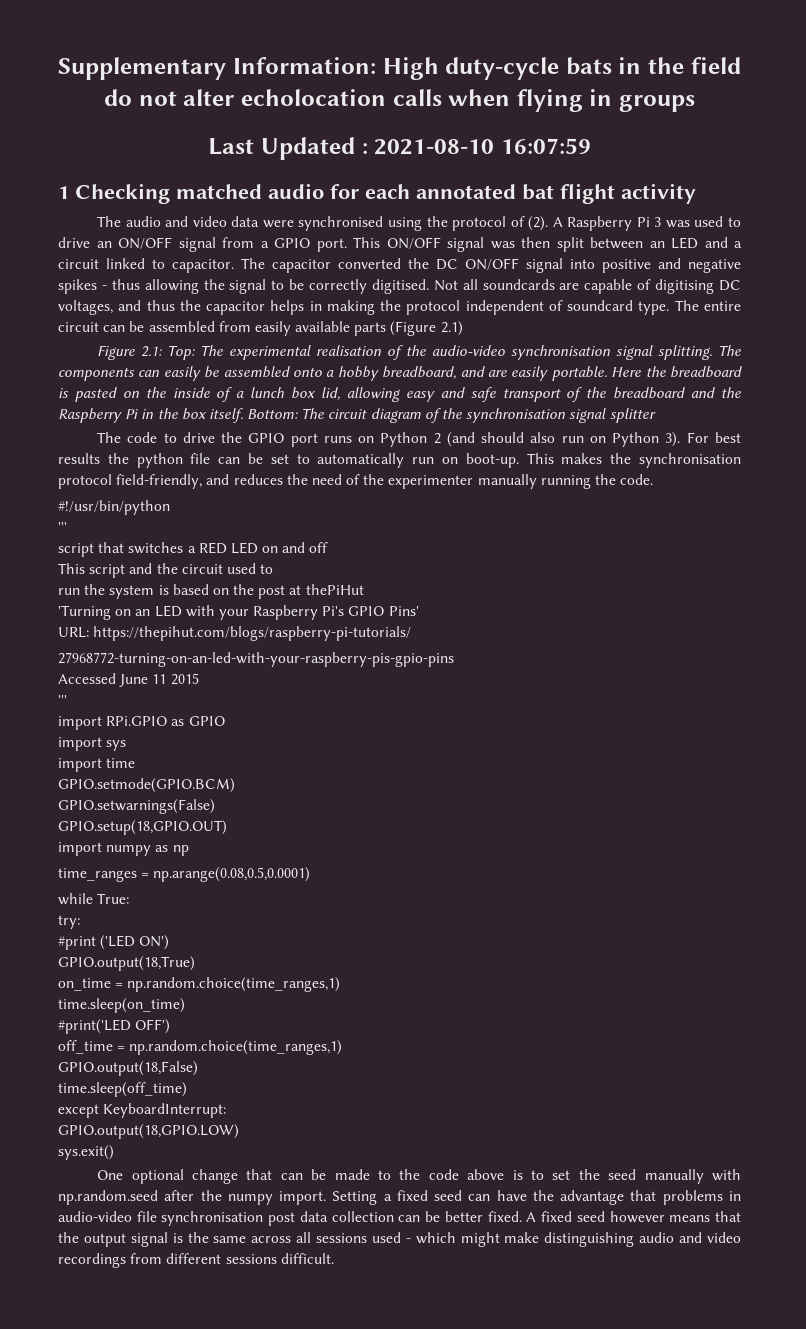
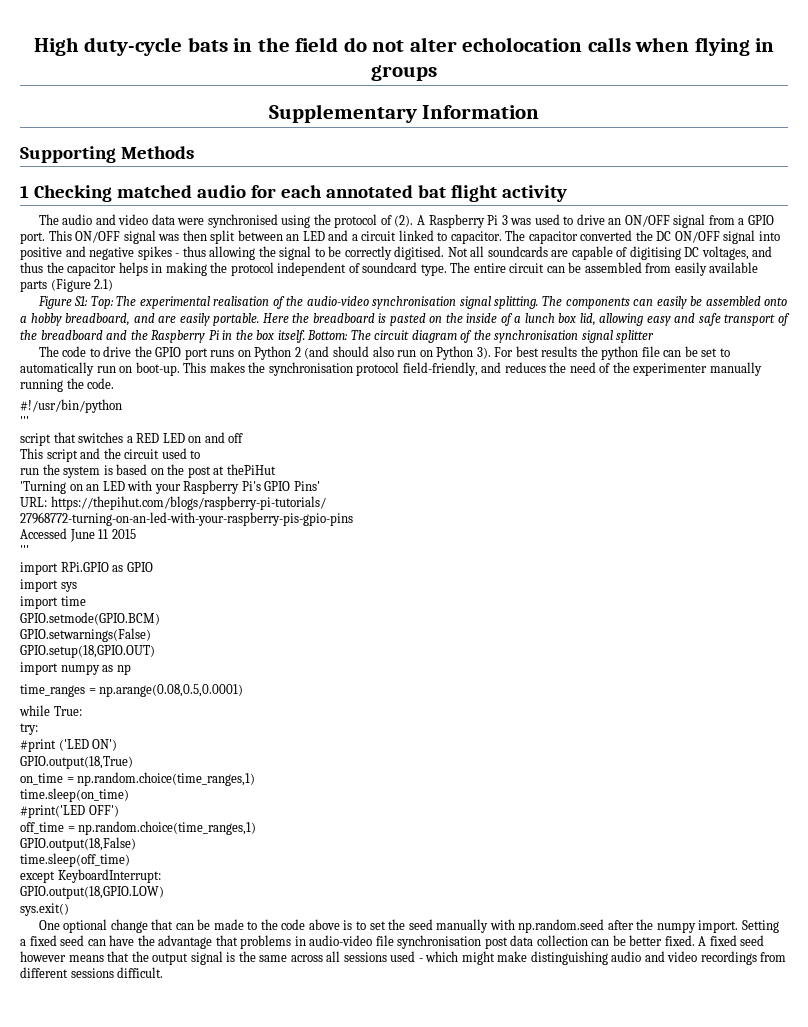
[58,57,376,80] Supplementary Information: -> (33, 46) none
[208,137,591,160] Last Updated : 2021-08-10 16:07:59 -> [268,104,540,123] [20,146,194,163] Supplementary Information // Supporting Methods
[141,346,163,357] 2.1: -> [74,296,89,306] S1:

